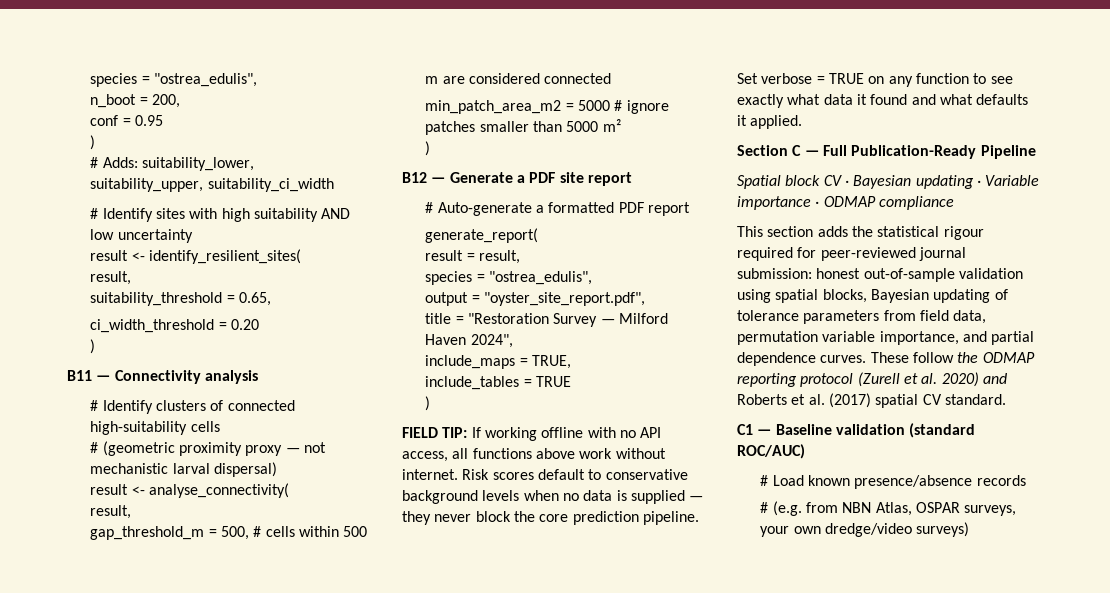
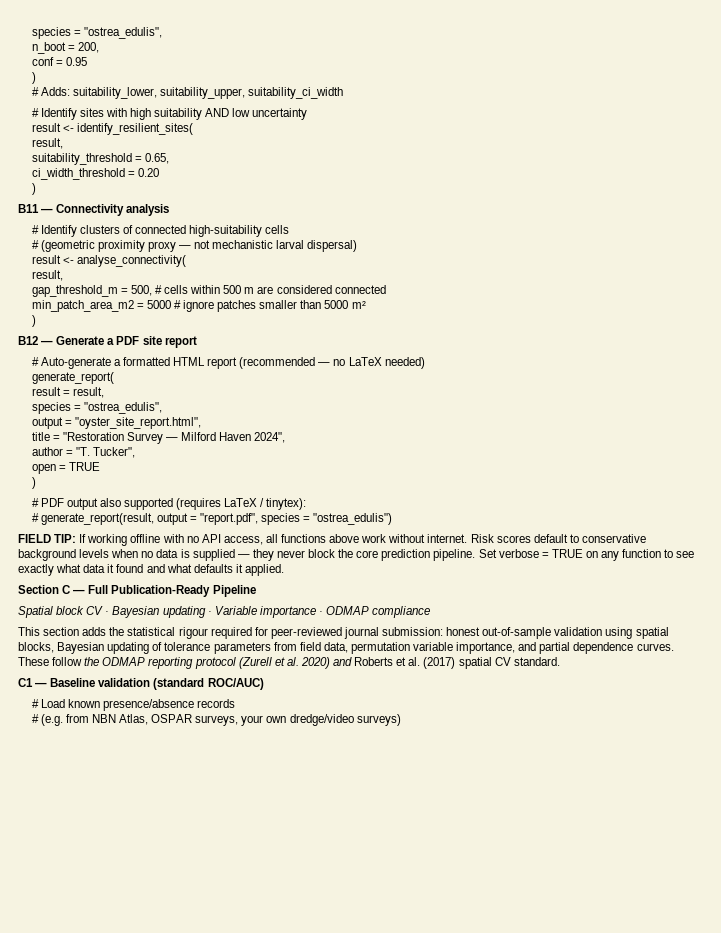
[618,202,690,216] PDF report -> [173,357,425,369] HTML report (recommended — no LaTeX needed)
[483,292,645,306] "oyster_site_report.pdf", -> [74,417,201,429] "oyster_site_report.html",
[425,355,571,369] [425,376,571,390] [425,396,431,411] include_maps = TRUE, // include_tables = TRUE // ) -> [31,447,135,458] [31,462,100,474] [31,477,36,489] [31,498,307,510] [31,513,393,525] author = "T. Tucker", // open = TRUE // ) // # PDF output also supported (requires LaTeX / tinytex): // # generate_report(result, output = "report.pdf", species = "ostrea_edulis")

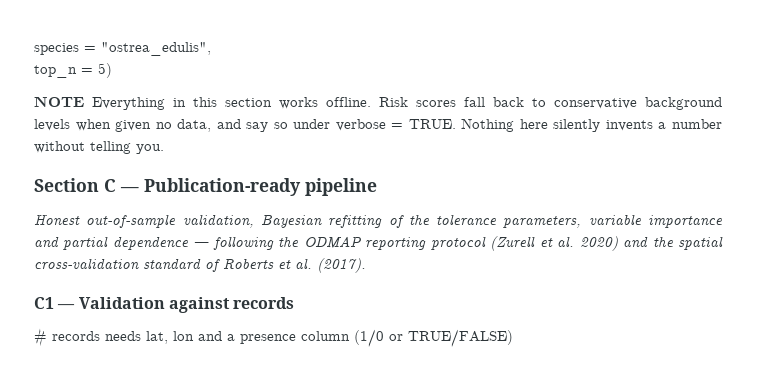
[31,27,162,39] [31,42,99,54] [31,57,87,66] [31,72,36,84] [31,87,344,99] [31,108,308,120] [31,123,193,135] [31,138,63,149] [31,153,169,165] [31,168,159,180] [31,183,36,195] [18,204,170,216] [31,225,290,237] [31,240,358,252] [31,255,186,267] [31,270,63,281] [31,285,386,297] [31,300,366,312] [31,315,36,327] [18,336,197,348] [31,357,425,369] [31,372,114,384] [31,387,104,398] [31,402,162,414] [31,417,201,429] [31,432,286,444] [31,447,135,458] [31,462,100,474] [31,477,36,489] [31,498,307,510] [31,513,393,525] [18,534,568,546] species = "ostrea_edulis", // n_boot = 200, // conf = 0.95 // ) // # Adds: suitability_lower, suitability_upper, suitability_ci_width // # Identify sites with high suitability AND low uncertainty // result <- identify_resilient_sites( // result, // suitability_threshold = 0.65, // ci_width_threshold = 0.20 // ) // B11 — Connectivity analysis // # Identify clusters of connected high-suitability cells // # (geometric proximity proxy — not mechanistic larval dispersal) // result <- analyse_connectivity( // result, // gap_threshold_m = 500, # cells within 500 m are considered connected // min_patch_area_m2 = 5000 # ignore patches smaller than 5000 m² // ) // B12 — Generate a PDF site report // # Auto-generate a formatted HTML report (recommended — no LaTeX needed) // generate_report( // result = result, // species = "ostrea_edulis", // output = "oyster_site_report.html", // title = "Restoration Survey — Milford Haven 2024", // author = "T. Tucker", // open = TRUE // ) // # PDF output also supported (requires LaTeX / tinytex): // # generate_report(result, output = "report.pdf", species = "ostrea_edulis") // FIELD TIP: If working offline with no API access, all functions above work without internet. Risk scores default -> [34,42,211,56] [34,63,112,78] [34,96,524,110] species = "ostrea_edulis", // top_n = 5) // NOTE Everything in this section works offline. Risk scores fall back
[141,549,695,561] [18,564,284,576] [18,585,256,597] [18,606,431,618] [18,627,669,639] [18,642,674,654] [18,657,83,666] no data is supplied — they never block the core prediction pipeline. Set verbose = TRUE on any function to see exactly what data it found and what defaults it applied. // Section C — Full Publication-Ready Pipeline // Spatial block CV · Bayesian updating · Variable importance · ODMAP compliance // This section adds the statistical rigour required for peer-reviewed journal submission: honest out-of-sample validation using spatial blocks, Bayesian updating of tolerance parameters from field data, permutation variable importance, and partial dependence curves. These follow -> [115,118,722,132] [34,141,164,154] [34,178,377,196] [34,214,723,228] [34,236,274,250] given no data, and say so under verbose = TRUE. Nothing here silently invents a number without telling you. // Section C — Publication-ready pipeline // Honest out-of-sample validation, Bayesian refitting of the tolerance parameters, variable importance and partial dependence — following
[354,657,560,669] [18,678,264,690] [31,699,236,711] [31,714,401,726] Roberts et al. (2017) spatial CV standard. // C1 — Baseline validation (standard ROC/AUC) // # Load known presence/absence records // # (e.g. from NBN Atlas, OSPAR surveys, your own dredge/video surveys) -> [652,236,723,250] [34,258,366,273] [34,297,295,313] [34,328,513,347] the spatial cross-validation standard of Roberts et al. (2017). // C1 — Validation against records // # records needs lat, lon and a presence column (1/0 or TRUE/FALSE)

